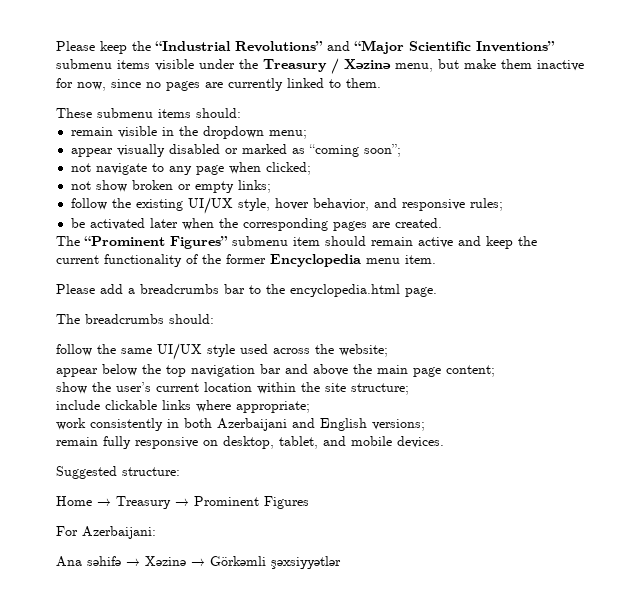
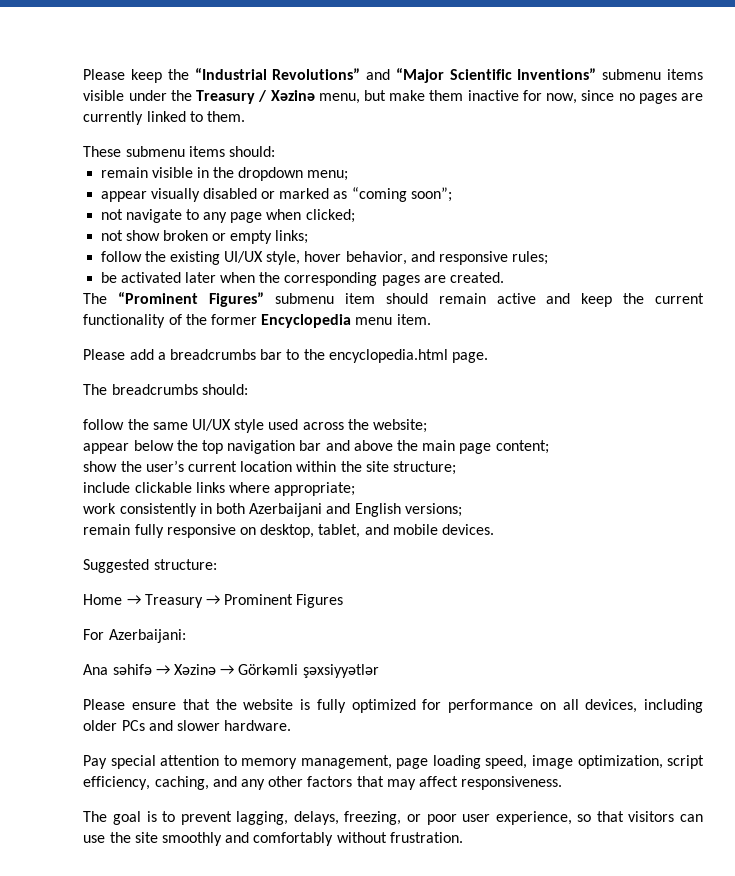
(341, 562) none -> [83,699,703,713] [83,720,292,731] [83,755,704,769] [83,776,563,790] [83,811,703,825] [83,832,463,846] // Please ensure that the website is fully optimized for performance on all devices, including older PCs and slower hardware. // Pay special attention to memory management, page loading speed, image optimization, script efficiency, caching, and any other factors that may affect responsiveness. // The goal is to prevent lagging, delays, freezing, or poor user experience, so that visitors can use the site smoothly and comfortably without frustration.

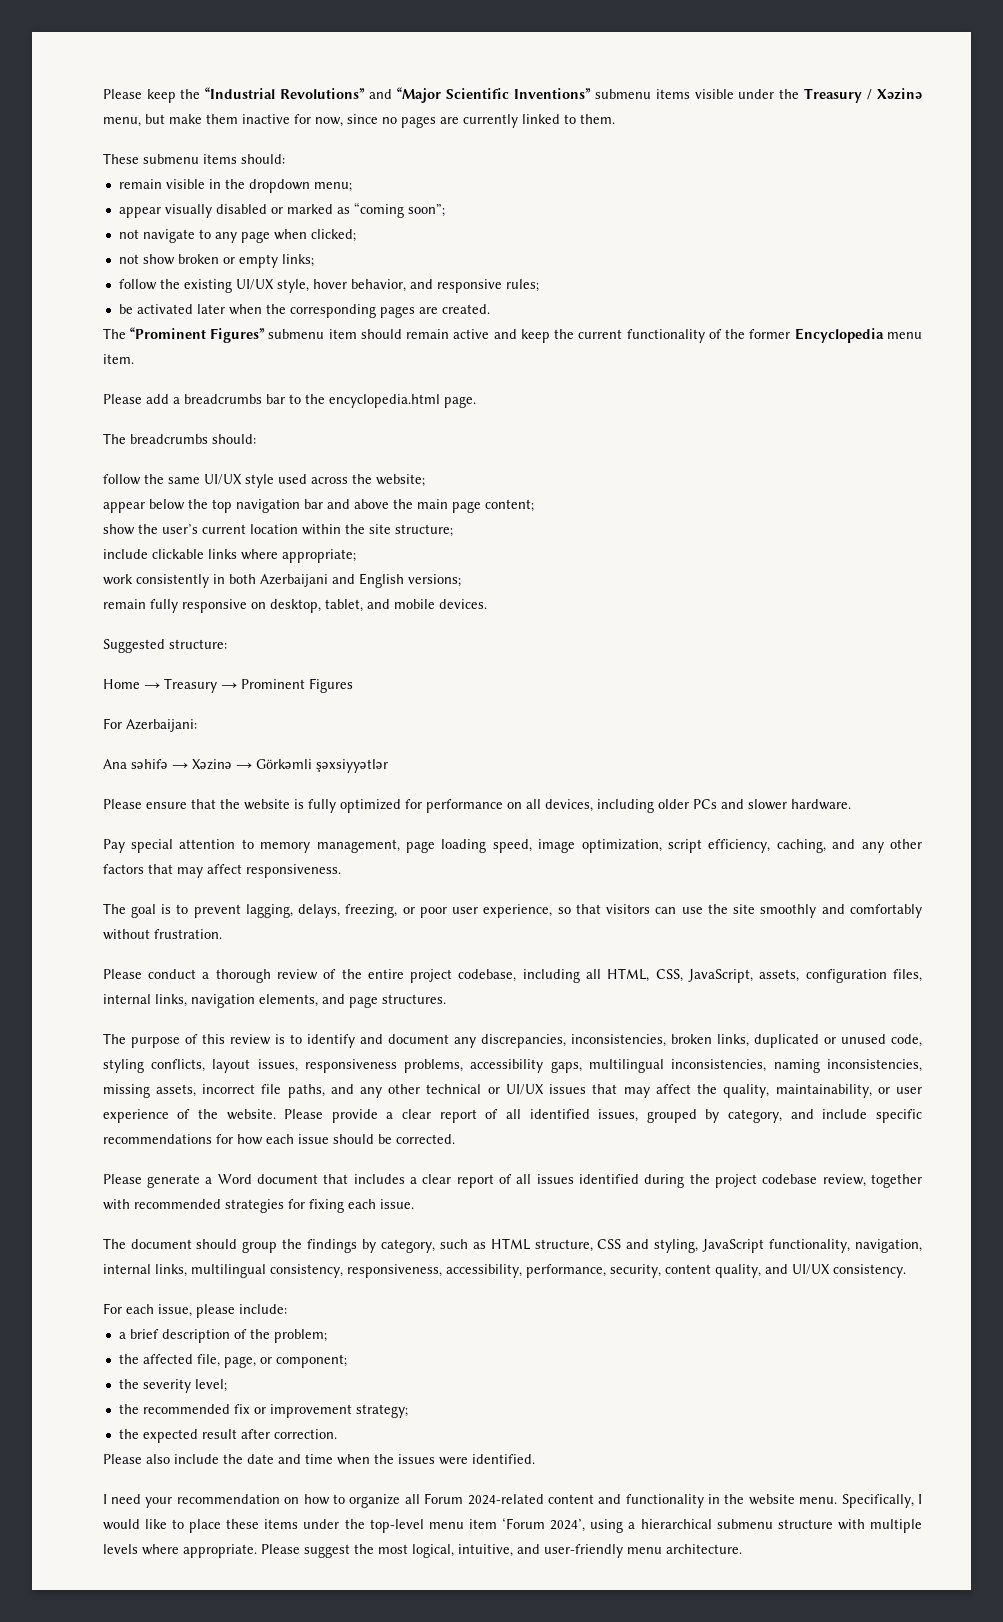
(463, 837) none -> [102,968,923,983] [102,994,446,1008] [102,1033,923,1048] [102,1059,922,1073] [102,1084,922,1098] [102,1109,922,1123] [102,1134,455,1145] [102,1174,922,1188] [102,1199,414,1213] [102,1238,922,1253] [102,1264,906,1278] [102,1303,287,1318] [118,1329,327,1343] [118,1354,347,1368] [118,1379,227,1393] [118,1404,408,1418] [118,1429,337,1443] [102,1454,535,1465] [102,1493,922,1508] [102,1517,923,1533] [102,1544,742,1558] // Please conduct a thorough review of the entire project codebase, including all HTML, CSS, JavaScript, assets, configuration files, internal links, navigation elements, and page structures. // The purpose of this review is to identify and document any discrepancies, inconsistencies, broken links, duplicated or unused code, styling conflicts, layout issues, responsiveness problems, accessibility gaps, multilingual inconsistencies, naming inconsistencies, missing assets, incorrect file paths, and any other technical or UI/UX issues that may affect the quality, maintainability, or user experience of the website. Please provide a clear report of all identified issues, grouped by category, and include specific recommendations for how each issue should be corrected. // Please generate a Word document that includes a clear report of all issues identified during the project codebase review, together with recommended strategies for fixing each issue. // The document should group the findings by category, such as HTML structure, CSS and styling, JavaScript functionality, navigation, internal links, multilingual consistency, responsiveness, accessibility, performance, security, content quality, and UI/UX consistency. // For each issue, please include: // a brief description of the problem; // the affected file, page, or component; // the severity level; // the recommended fix or improvement strategy; // the expected result after correction. // Please also include the date and time when the issues were identified. // I need your recommendation on how to organize all Forum 2024-related content and functionality in the website menu. Specifically, I would like to place these items under the top-level menu item ‘Forum 2024’, using a hierarchical submenu structure with multiple levels where appropriate. Please suggest the most logical, intuitive, and user-friendly menu architecture.

